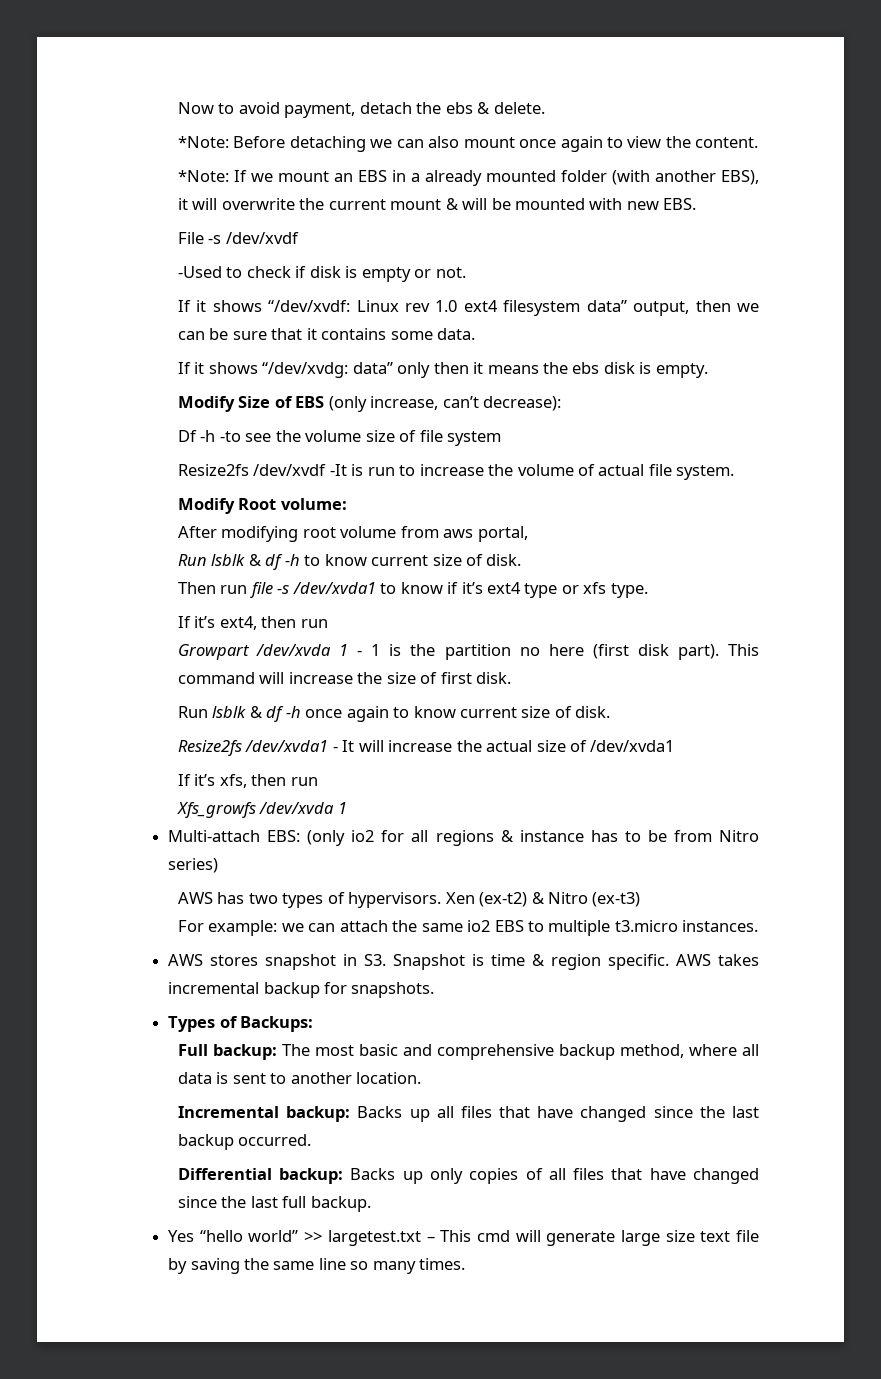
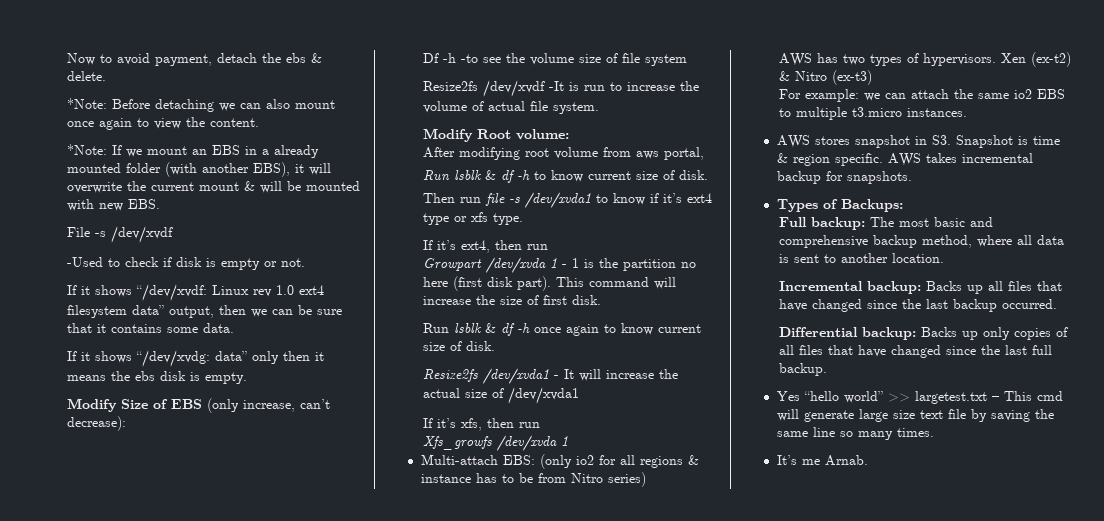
(466, 1264) none -> [776,455,868,466] // It’s me Arnab.

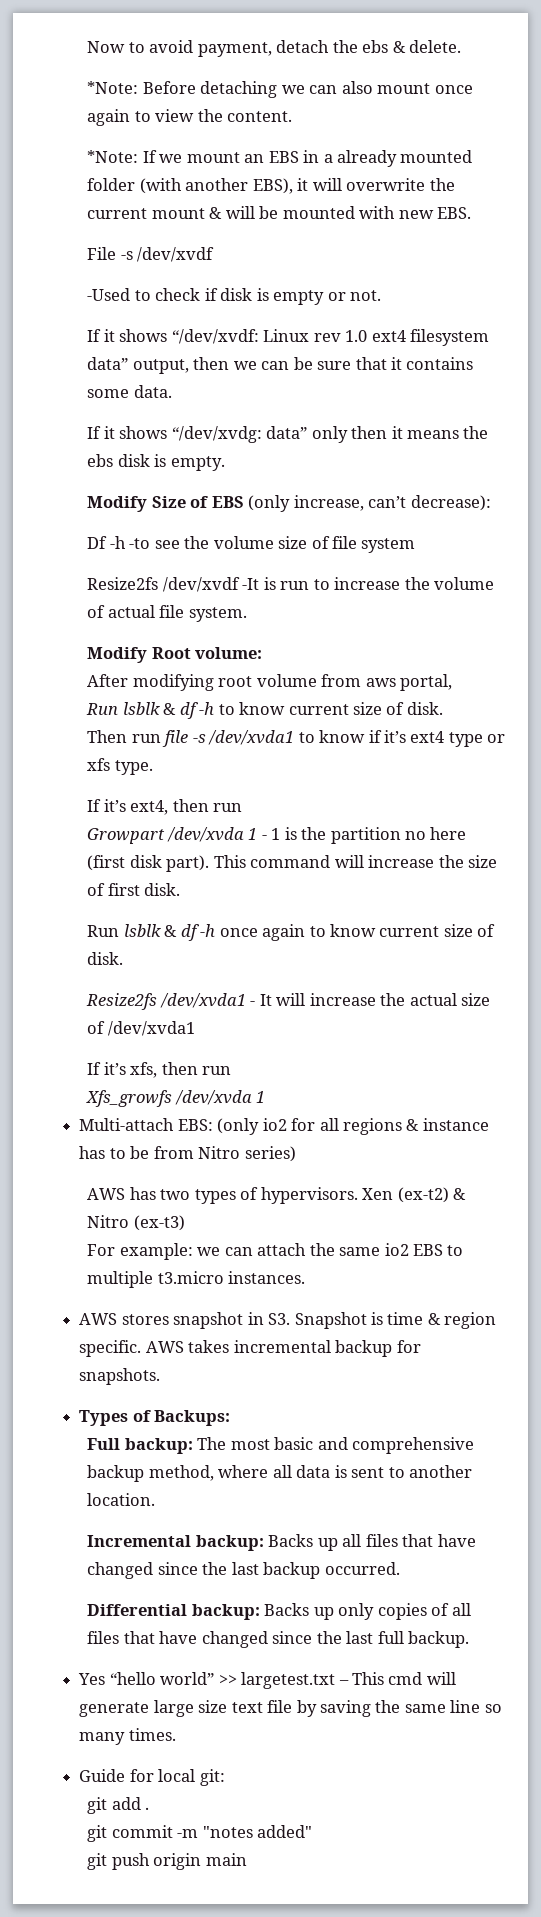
[776,455,868,466] It’s me Arnab. -> [79,1769,225,1786] [87,1797,150,1814] [87,1825,313,1842] [87,1853,247,1870] Guide for local git: // git add . // git commit -m "notes added" // git push origin main

